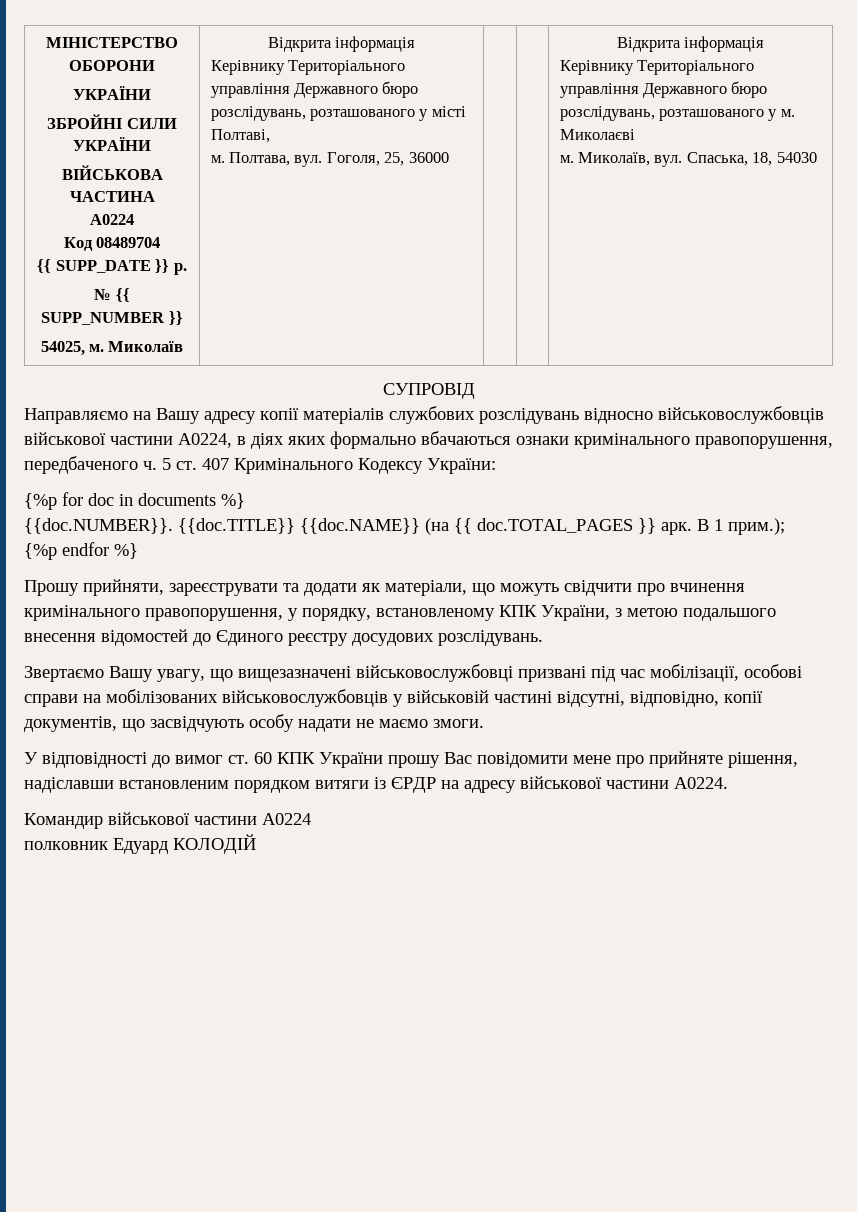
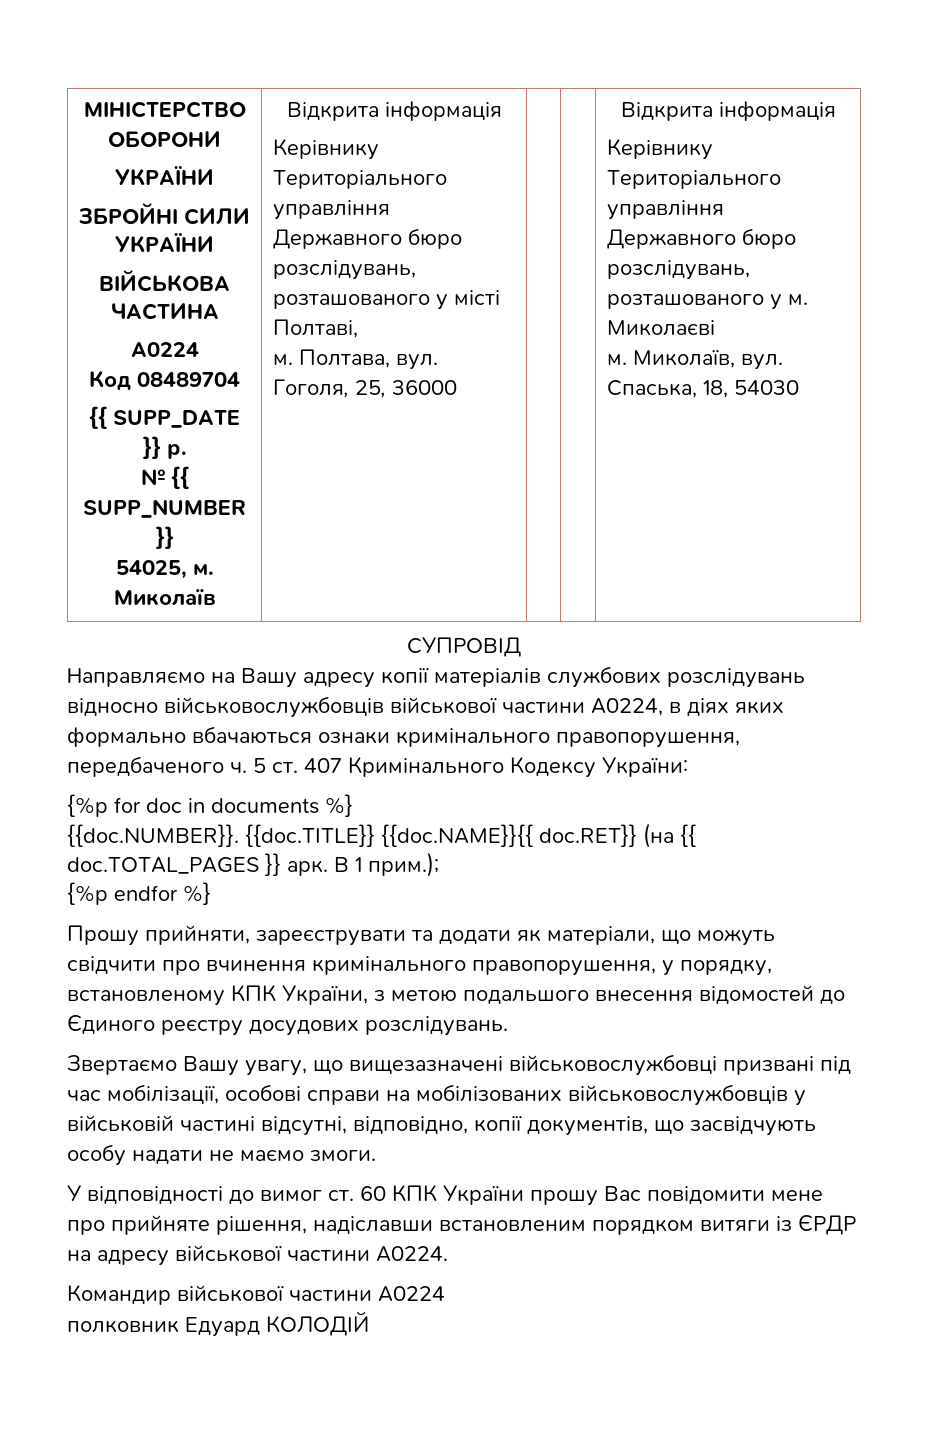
[300,518,420,534] {{doc.NAME}} -> [381,824,637,847] {{doc.NAME}}{{ doc.RET}}

